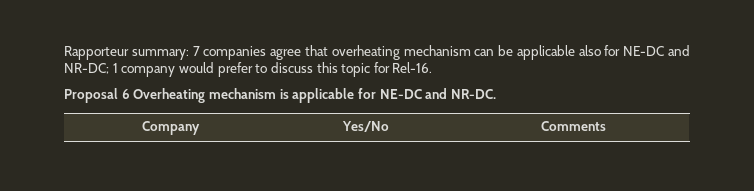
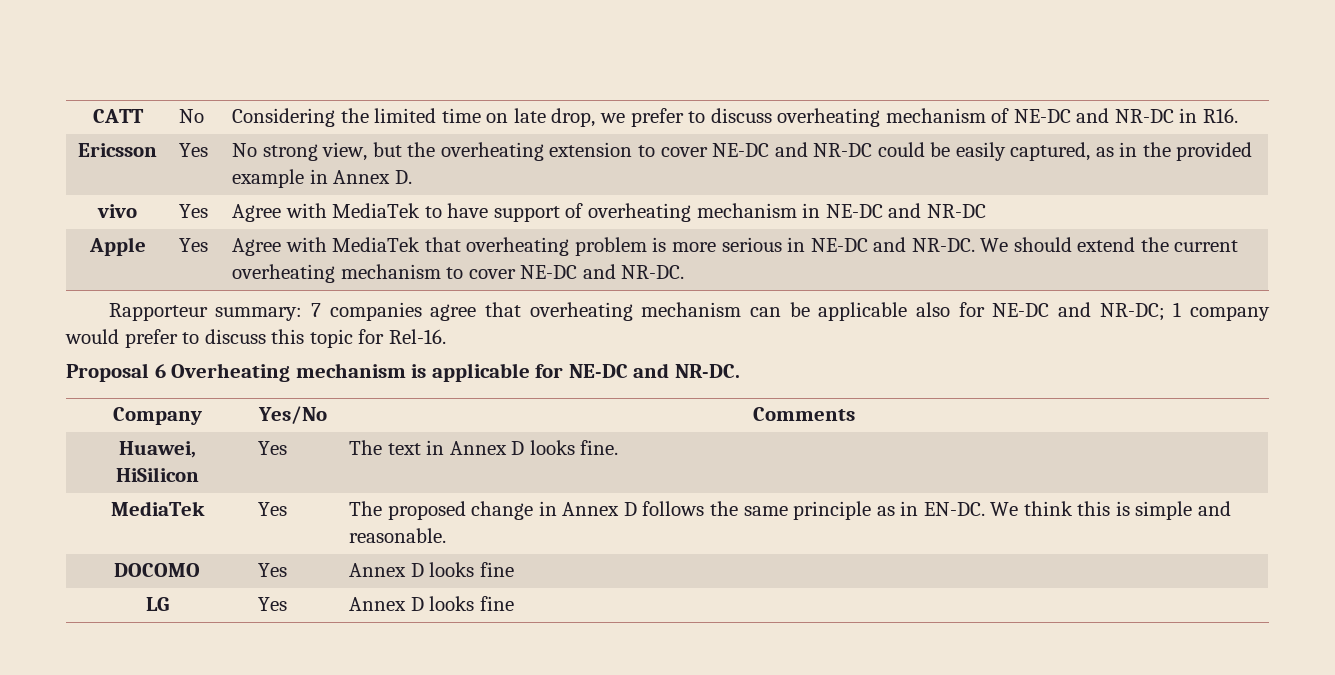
(64, 53) none -> [92,109,144,123] [179,109,205,123] [232,108,1238,127] [78,143,157,157] [179,143,209,157] [232,142,1253,161] [232,169,412,188] [97,204,137,218] [179,204,209,218] [232,203,986,222] [88,237,146,256] [179,238,209,252] [232,237,1239,256] [232,264,685,283] CATT | No | Considering the limited time on late drop, we prefer to discuss overheating mechanism of NE-DC and NR-DC in R16. // Ericsson | Yes | No strong view, but the overheating extension to cover NE-DC and NR-DC could be easily captured, as in the provided example in Annex D. // vivo | Yes | Agree with MediaTek to have support of overheating mechanism in NE-DC and NR-DC // Apple | Yes | Agree with MediaTek that overheating problem is more serious in NE-DC and NR-DC. We should extend the current overheating mechanism to cover NE-DC and NR-DC. //
(606, 126) none -> [118,441,196,458] [115,467,199,482] [258,441,288,455] [349,440,619,455] [110,501,205,516] [258,502,288,516] [349,501,1231,520] [349,528,447,543] [114,563,200,577] [258,563,288,577] [349,562,514,577] [145,597,169,611] [258,597,288,611] [349,596,514,611] // Huawei, HiSilicon | Yes | The text in Annex D looks fine. // MediaTek | Yes | The proposed change in Annex D follows the same principle as in EN-DC. We think this is simple and reasonable. // DOCOMO | Yes | Annex D looks fine // LG | Yes | Annex D looks fine

